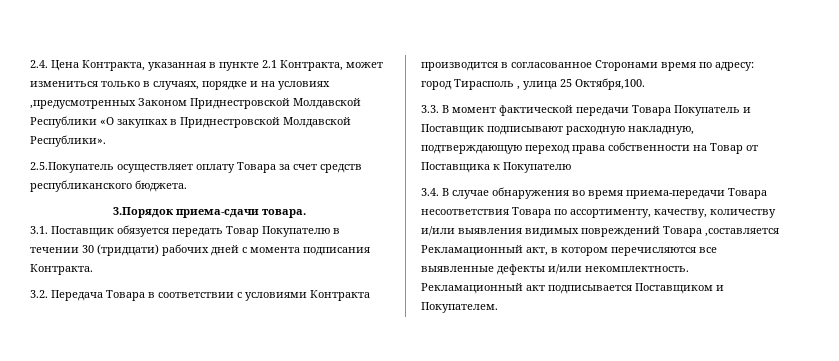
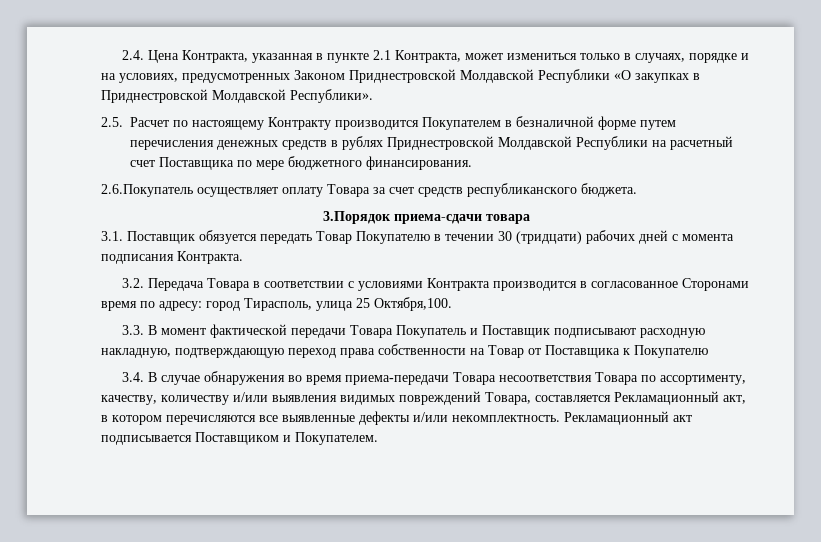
[278,81,330,90] [30,100,136,109] условиях ,предусмотренных -> [119,73,290,83] условиях, предусмотренных
[30,162,114,173] 2.5.Покупатель -> [101,116,676,130] [130,136,733,150] [130,156,472,170] [101,184,193,197] 2.5. Расчет по настоящему Контракту производится Покупателем в безналичной форме путем перечисления денежных средств в рублях Приднестровской Молдавской Республики на расчетный счет Поставщика по мере бюджетного финансирования. // 2.6.Покупатель
[262,209,306,218] товара. -> [486,214,530,224] товара
[454,79,520,90] Тирасполь , -> [244,298,312,311] Тирасполь,
[663,226,779,237] Товара ,составляется -> [485,392,611,405] Товара, составляется

